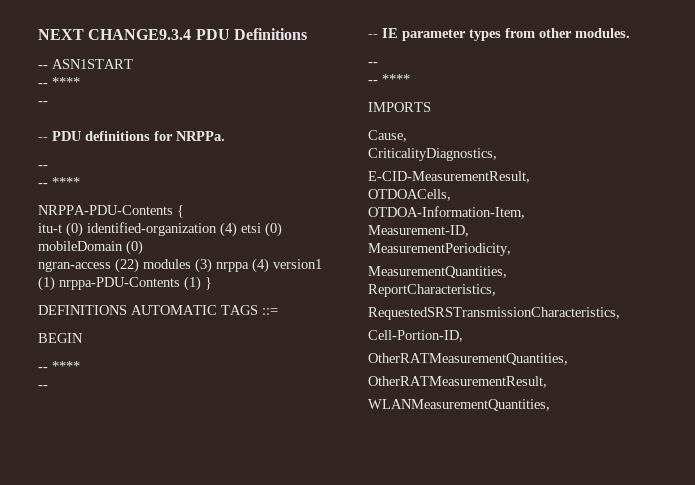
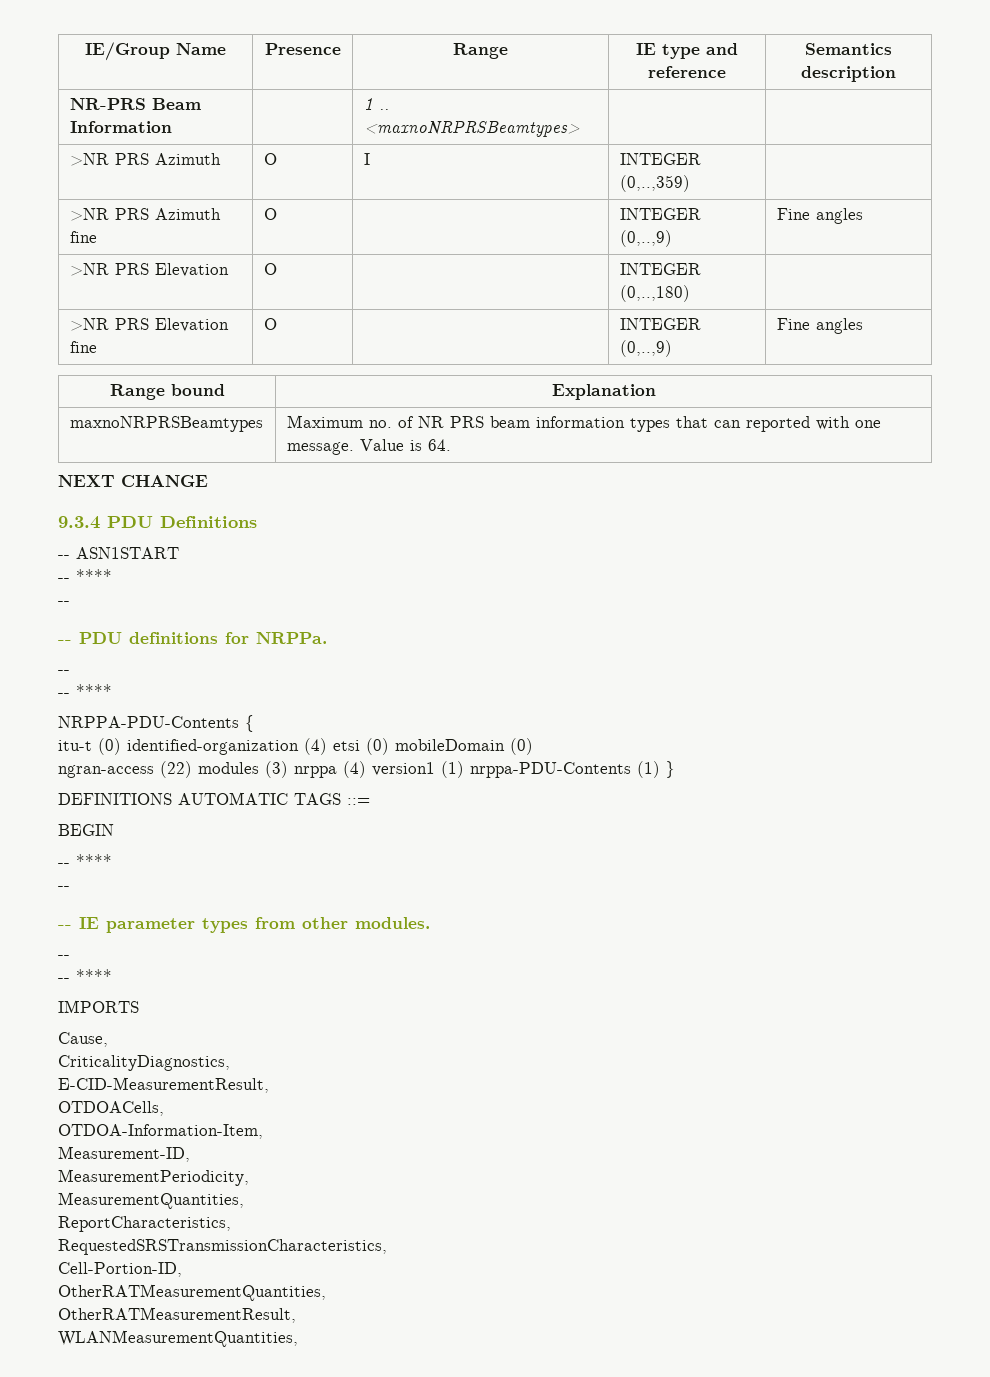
[38,29,192,40] NEXT CHANGE9.3.4 -> [85,42,226,61] [264,43,341,55] [453,43,508,59] [636,43,738,59] [648,66,726,78] [805,43,892,55] [801,66,896,82] [69,98,201,110] [69,121,172,133] [363,98,389,110] [363,121,580,137] [69,153,221,166] [263,153,277,165] [363,153,370,165] [619,153,701,165] [619,175,690,192] [69,208,221,221] [69,231,97,243] [263,208,277,220] [619,208,701,220] [619,230,672,247] [776,208,863,224] [69,263,229,277] [263,263,277,275] [619,263,701,275] [619,285,690,302] [69,318,229,332] [69,341,97,353] [263,318,277,330] [619,318,701,330] [619,340,672,357] [776,318,863,334] [109,384,225,400] [551,384,656,400] [69,416,263,432] [286,415,881,432] [286,439,451,455] [58,475,208,487] [58,516,100,529] IE/Group Name | Presence | Range | IE type and reference | Semantics description // NR-PRS Beam Information | | 1 .. <maxnoNRPRSBeamtypes> | | // >NR PRS Azimuth | O | I | INTEGER (0,..,359) | // >NR PRS Azimuth fine | O | | INTEGER (0,..,9) | Fine angles // >NR PRS Elevation | O | | INTEGER (0,..,180) | // >NR PRS Elevation fine | O | | INTEGER (0,..,9) | Fine angles // Range bound | Explanation // maxnoNRPRSBeamtypes | Maximum no. of NR PRS beam information types that can reported with one message. Value is 64. // NEXT CHANGE // 9.3.4

